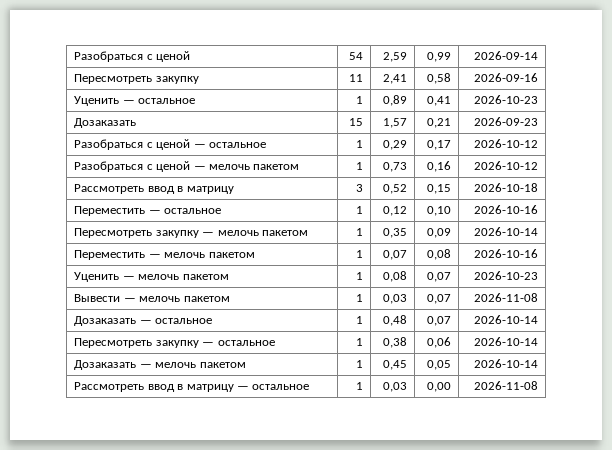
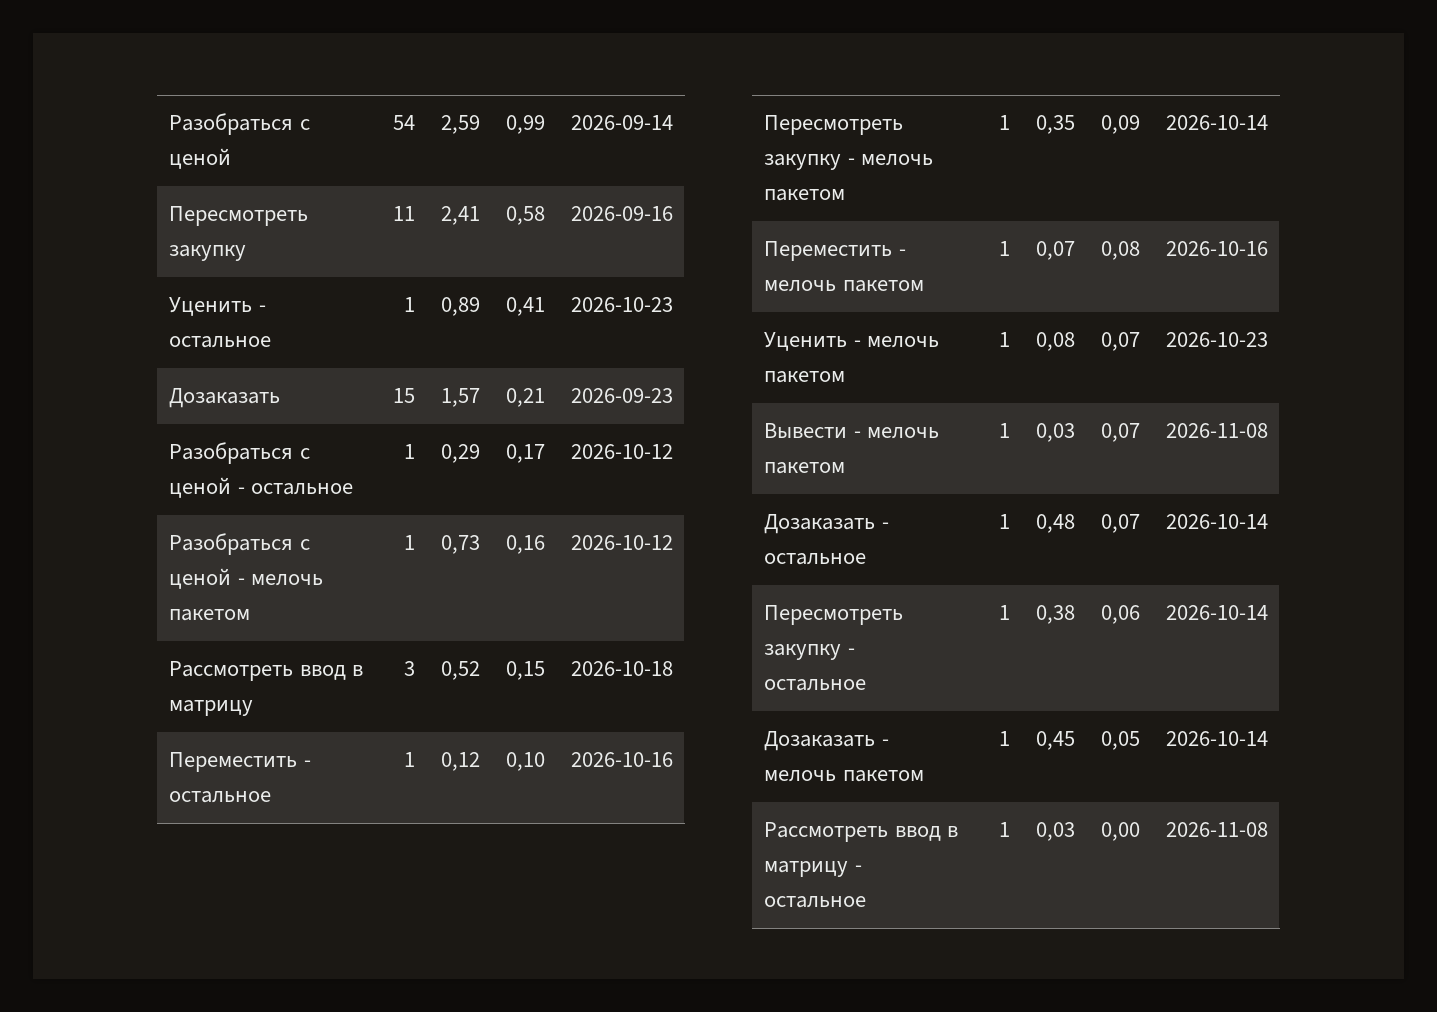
[122,100,135,104] — -> [258,305,266,312] -
[193,144,206,148] — -> [237,487,245,494] -
[193,166,206,170] — -> [237,578,245,585] -
[148,210,161,214] — -> [303,760,311,767] -
[202,232,215,236] — -> [847,158,855,165] -
[148,254,161,258] — -> [898,249,906,256] -
[122,276,135,280] — -> [853,340,861,347] -
[123,298,136,302] — -> [853,431,861,438] -
[139,320,152,324] — -> [881,522,889,529] -
[202,342,215,346] — -> [847,648,855,655] -
[139,364,152,368] — -> [881,739,889,746] -
[236,386,249,390] — -> [854,865,862,872] -

